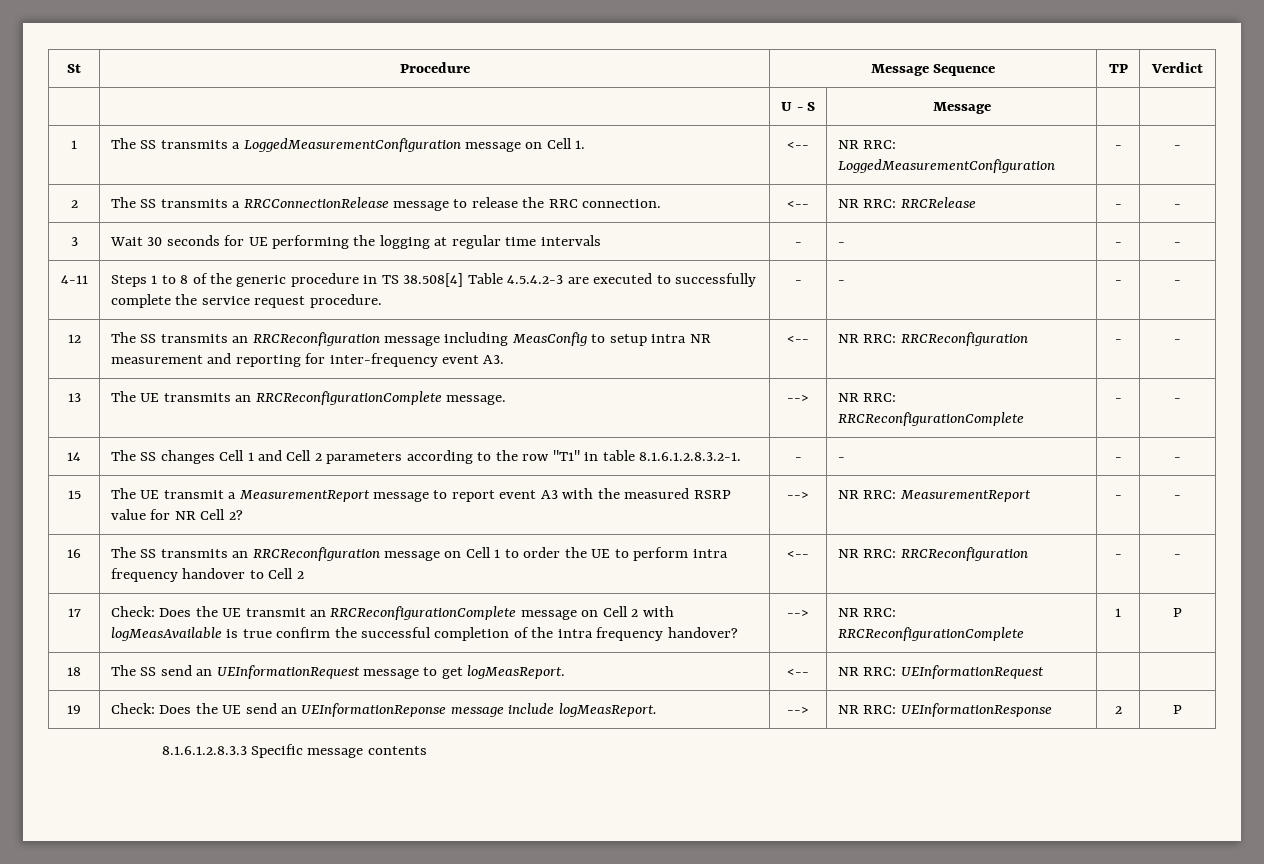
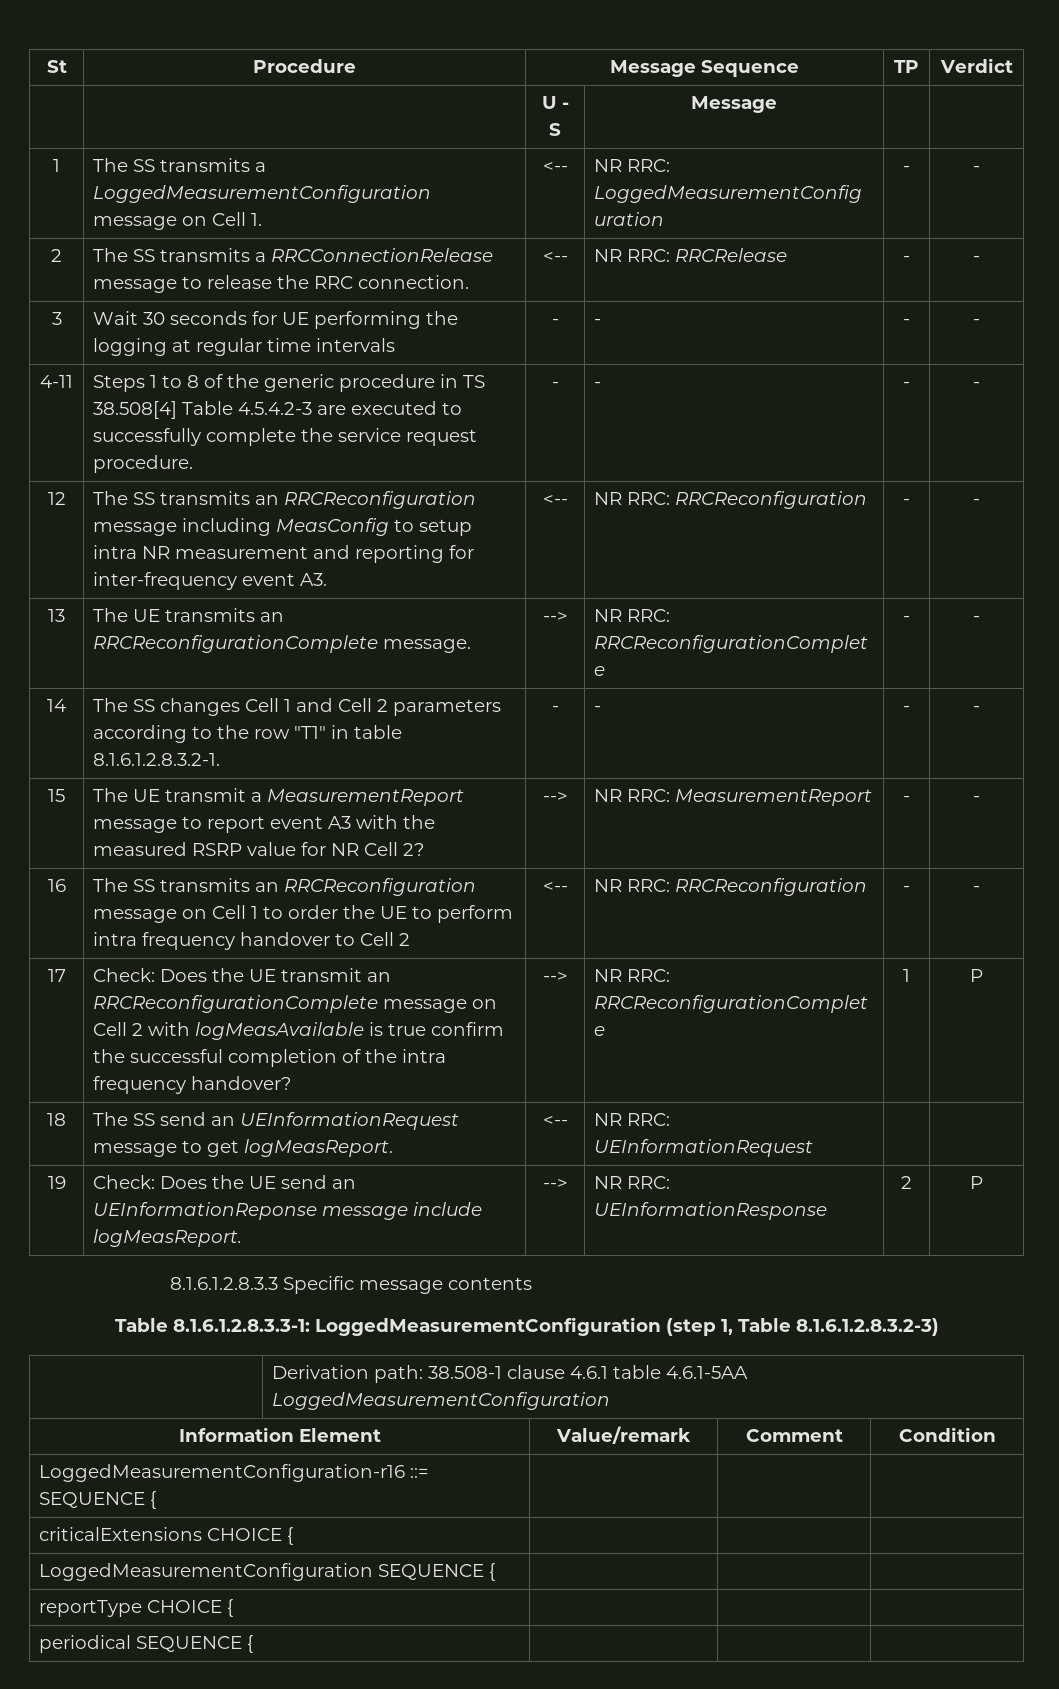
(427, 750) none -> [114,1317,939,1336] [272,1365,749,1383] [272,1392,611,1410] [178,1427,381,1442] [556,1426,691,1444] [745,1429,843,1442] [898,1427,996,1442] [39,1464,430,1482] [39,1491,157,1509] [39,1527,294,1545] [39,1563,496,1581] [39,1599,234,1617] [39,1635,254,1653] // Table 8.1.6.1.2.8.3.3-1: LoggedMeasurementConfiguration (step 1, Table 8.1.6.1.2.8.3.2-3) // | Derivation path: 38.508-1 clause 4.6.1 table 4.6.1-5AA LoggedMeasurementConfiguration // Information Element | Value/remark | Comment | Condition // LoggedMeasurementConfiguration-r16 ::= SEQUENCE { | | | // criticalExtensions CHOICE { | | | // LoggedMeasurementConfiguration SEQUENCE { | | | // reportType CHOICE { | | | // periodical SEQUENCE { | | |

